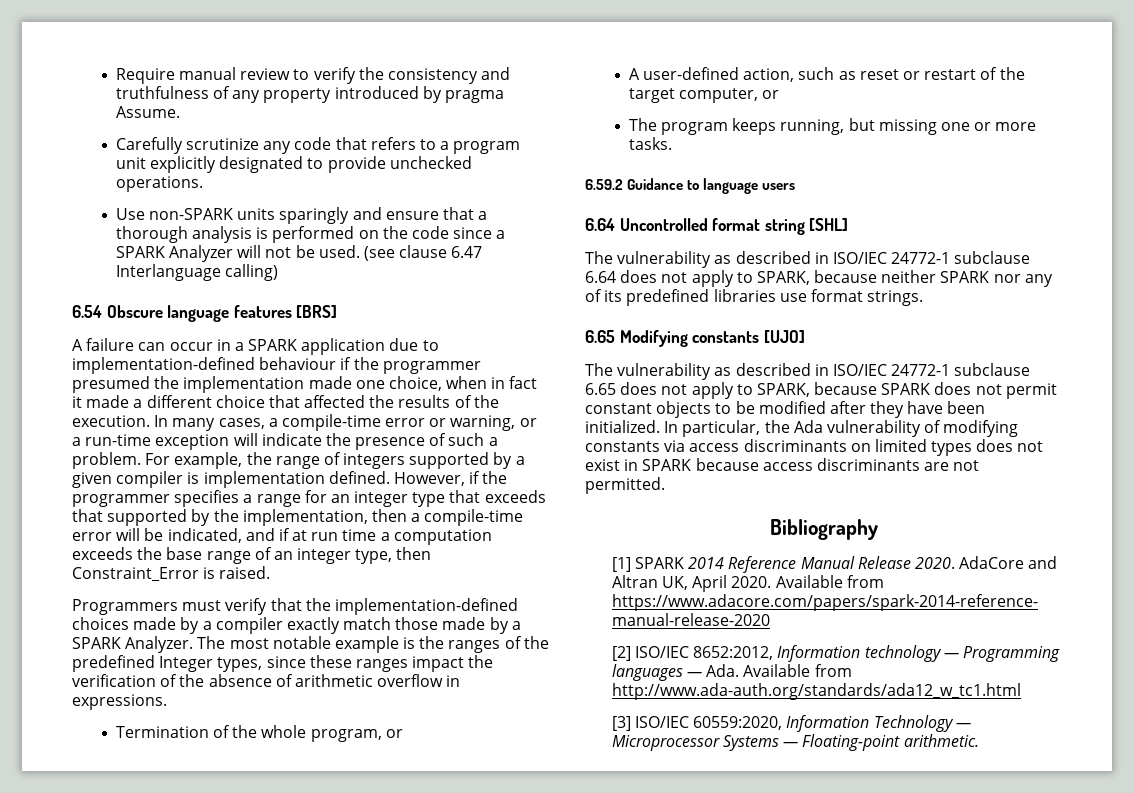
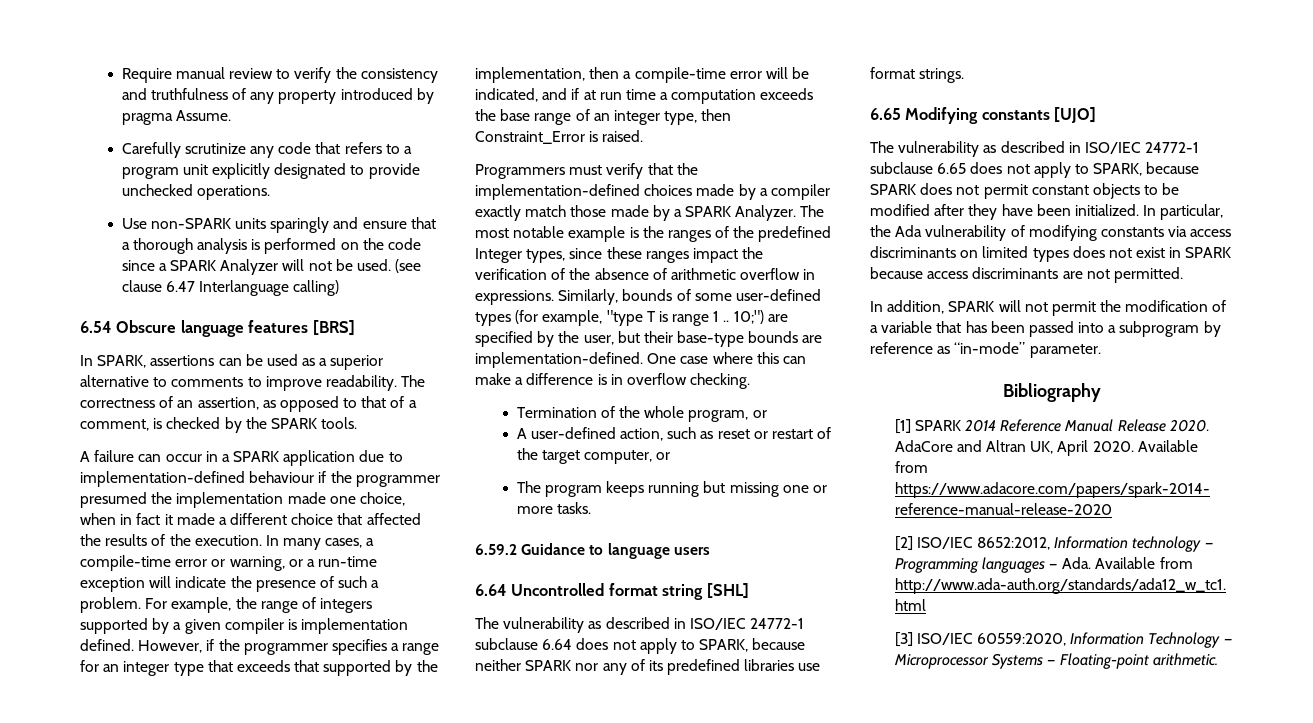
(338, 311) none -> [80,354,384,370] [80,375,426,391] [80,396,417,412] [80,417,358,433] // In SPARK, assertions can be used as a superior alternative to comments to improve readability. The correctness of an assertion, as opposed to that of a comment, is checked by the SPARK tools.
(167, 702) none -> [558,289,821,305] [475,310,788,326] [475,331,823,347] [475,352,806,368] [475,373,751,389] Similarly, bounds of some user-defined types (for example, "type T is range 1 .. 10;") are specified by the user, but their base-type bounds are implementation-defined. One case where this can make a difference is in overflow checking.
[780,119,845,135] running, -> [648,482,700,497] running
(665, 485) none -> [870,300,1227,316] [870,321,1221,337] [870,342,1101,358] // In addition, SPARK will not permit the modification of a variable that has been passed into a subprogram by reference as “in-mode” parameter.

